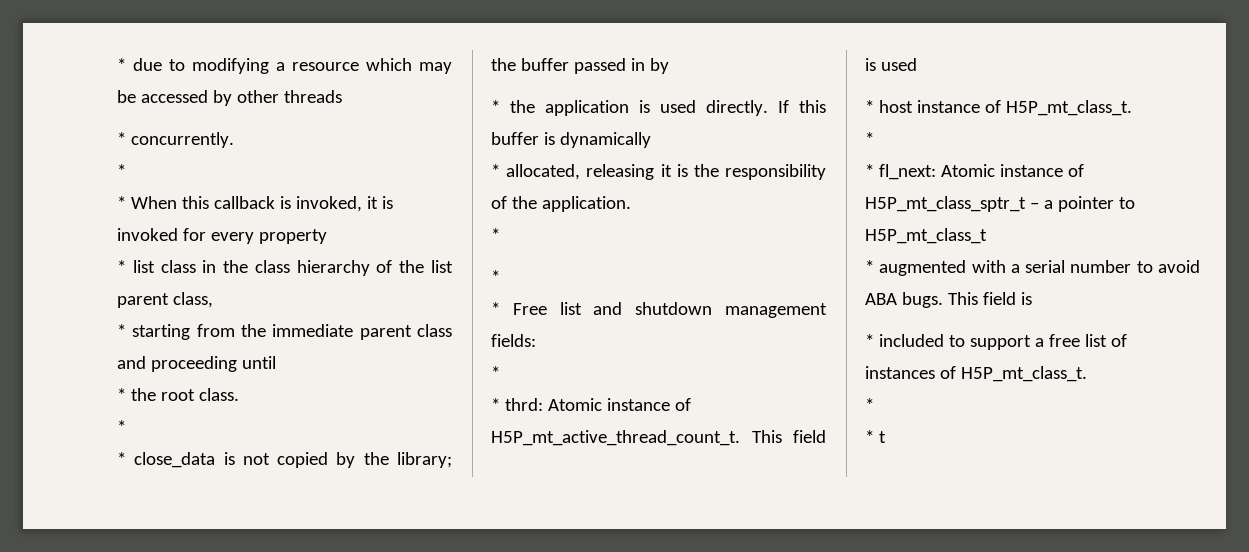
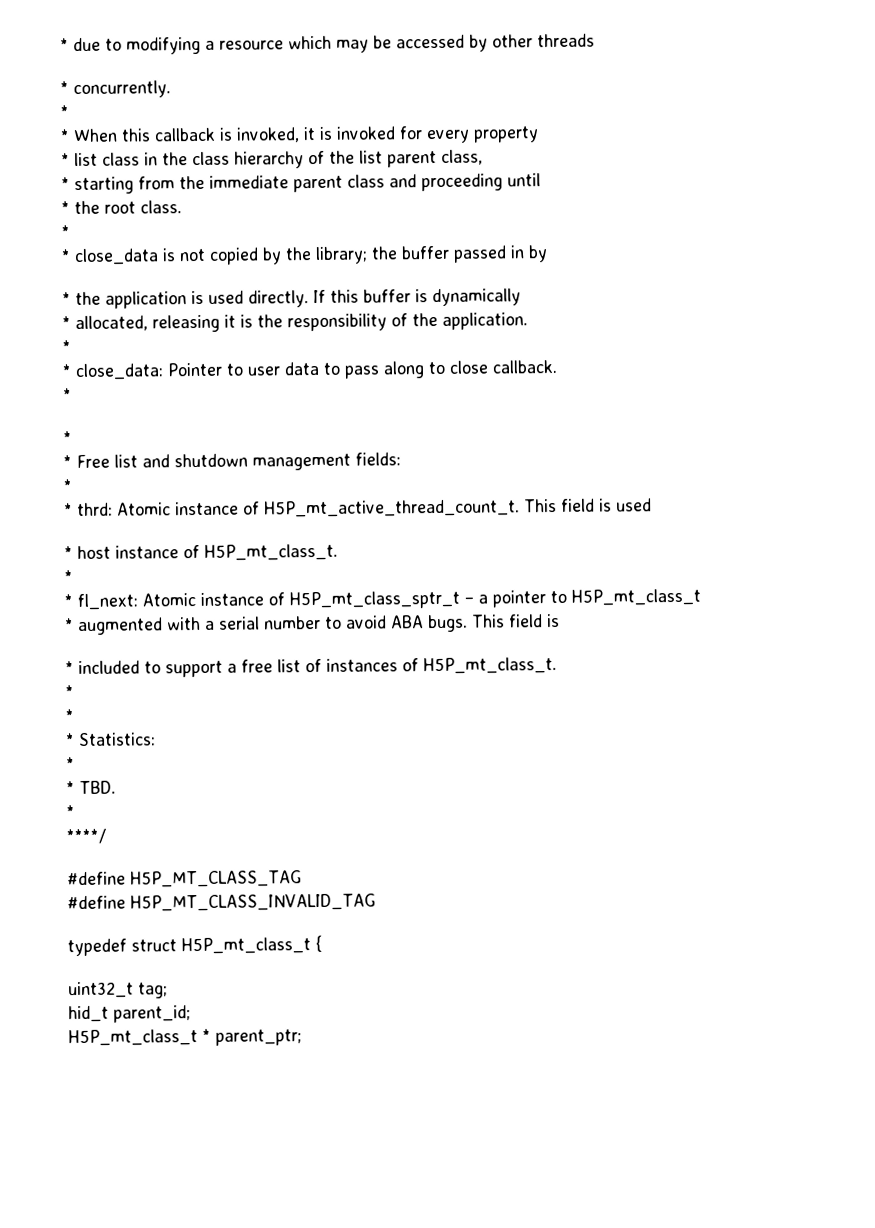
(500, 234) none -> [62,359,557,381] [63,388,72,402] // * close_data: Pointer to user data to pass along to close callback. // *
[878,431,886,443] t -> [65,732,156,747] [66,757,75,771] [66,780,116,795] [66,805,75,819] [66,828,106,845] [67,870,302,888] [67,893,376,912] [67,934,322,957] [68,981,168,999] [68,1005,191,1023] [68,1028,302,1047] // * Statistics: // * // * TBD. // * // ****/ // #define H5P_MT_CLASS_TAG // #define H5P_MT_CLASS_INVALID_TAG // typedef struct H5P_mt_class_t { // uint32_t tag; // hid_t parent_id; // H5P_mt_class_t * parent_ptr;

